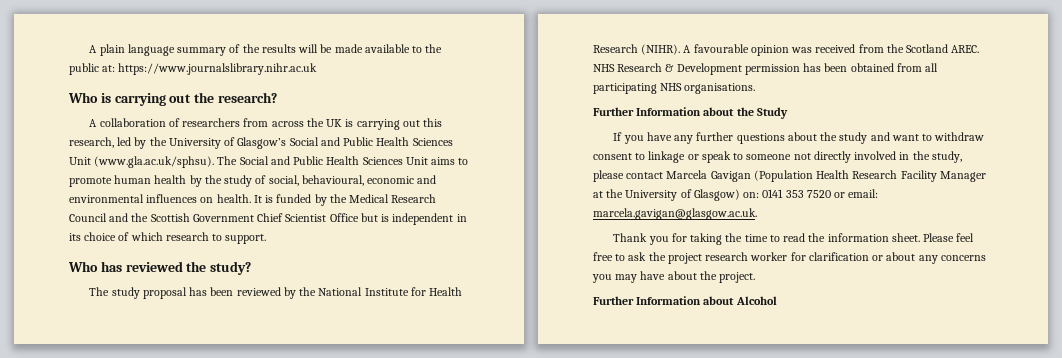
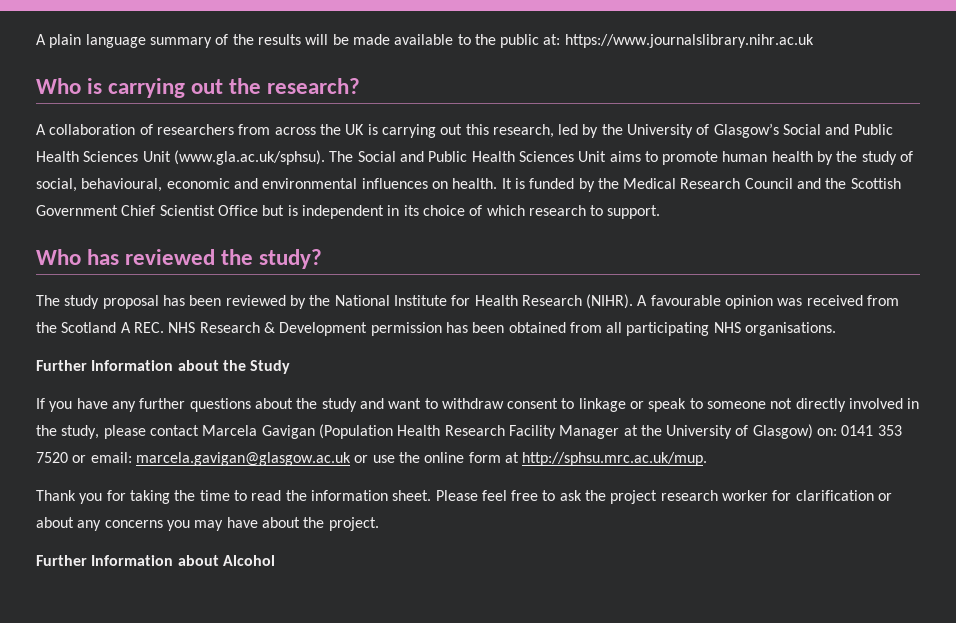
[951,45,980,53] AREC. -> [120,322,164,333] A REC.
[593,208,757,220] marcela.gavigan@glasgow.ac.uk. -> [135,452,708,466] marcela.gavigan@glasgow.ac.uk or use the online form at http://sphsu.mrc.ac.uk/mup.

